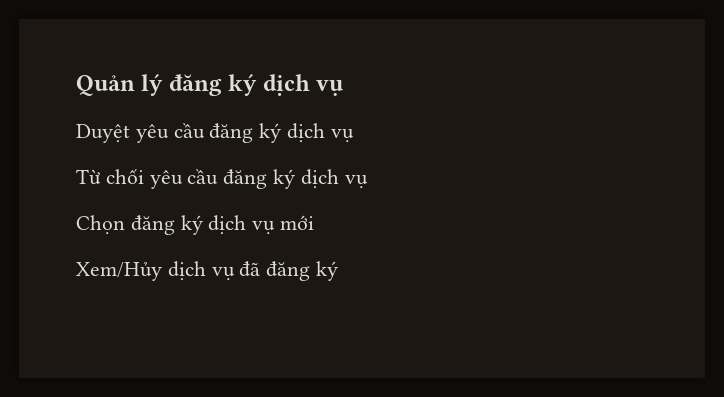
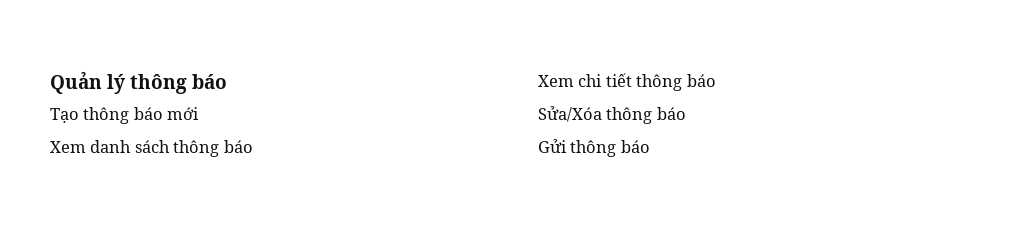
[168,74,344,96] [76,123,354,143] [76,169,368,189] [76,215,315,235] [76,261,339,281] đăng ký dịch vụ // Duyệt yêu cầu đăng ký dịch vụ // Từ chối yêu cầu đăng ký dịch vụ // Chọn đăng ký dịch vụ mới // Xem/Hủy dịch vụ đã đăng ký -> [130,74,228,94] [50,107,200,124] [50,140,253,157] [538,73,716,91] [538,106,686,124] [538,139,650,157] thông báo // Tạo thông báo mới // Xem danh sách thông báo // Xem chi tiết thông báo // Sửa/Xóa thông báo // Gửi thông báo

